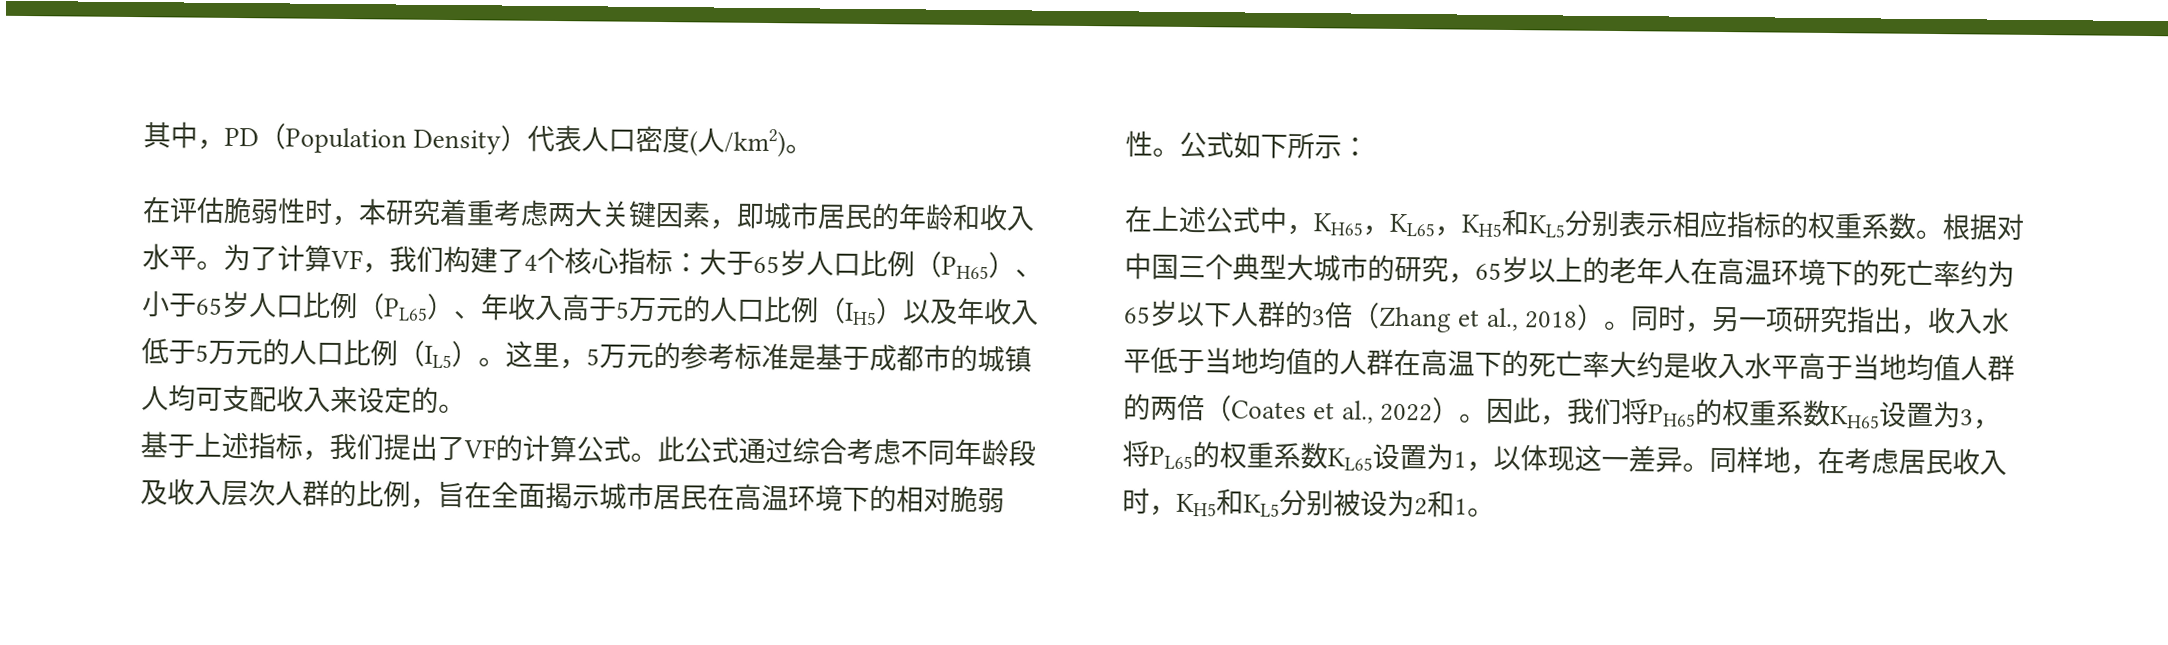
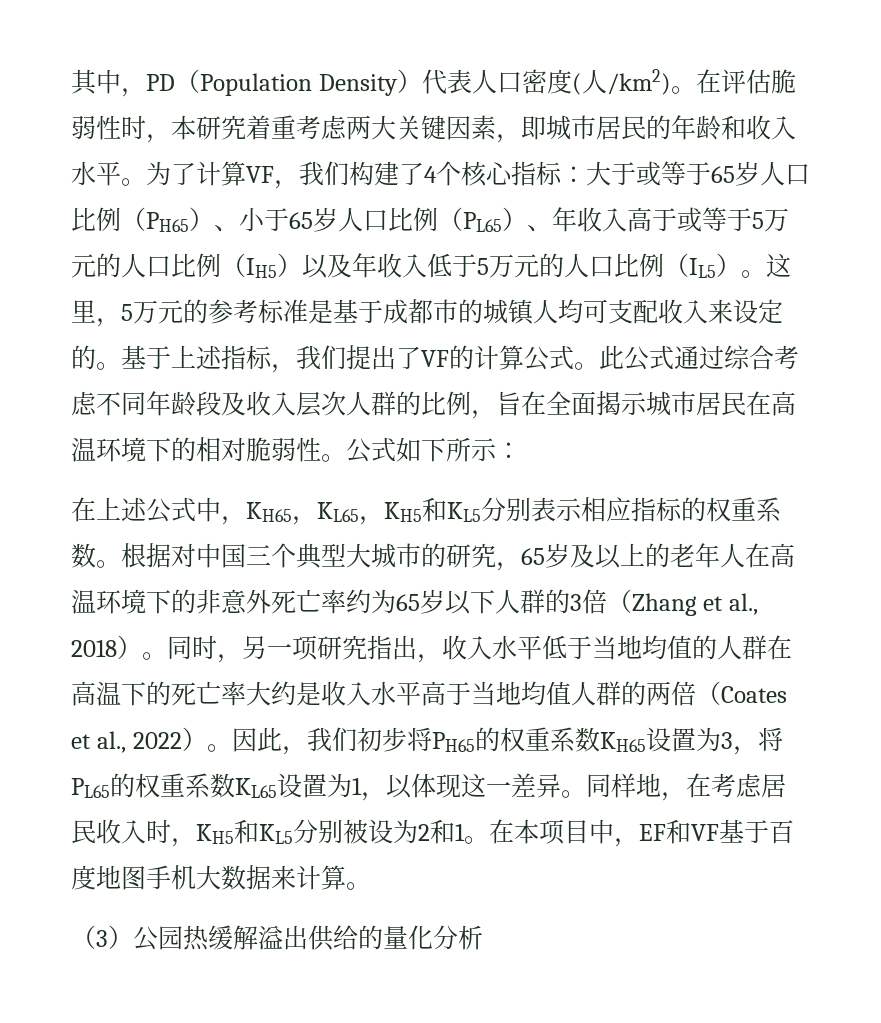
(814, 149) // -> (696, 90) none
(754, 263) none -> [636,161,711,186] 或等于
(617, 309) none -> [677,207,752,232] 或等于
(466, 408) // -> (121, 366) none
(1529, 269) none -> [570,544,595,568] 及
(1880, 272) none -> [196,589,271,614] 非意外
(1622, 411) none -> [356,727,407,752] 初步
(1495, 512) none -> [489,819,794,847] [71,865,371,890] [71,925,483,951] 在本项目中，EF和VF基于百度地图手机大数据来计算。 // （3）公园热缓解溢出供给的量化分析

